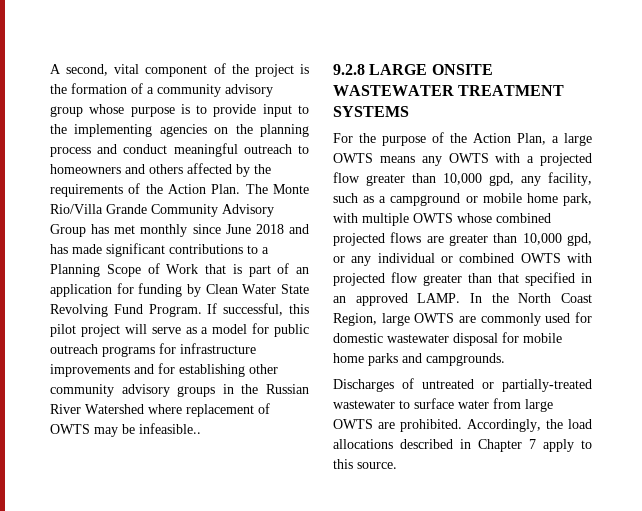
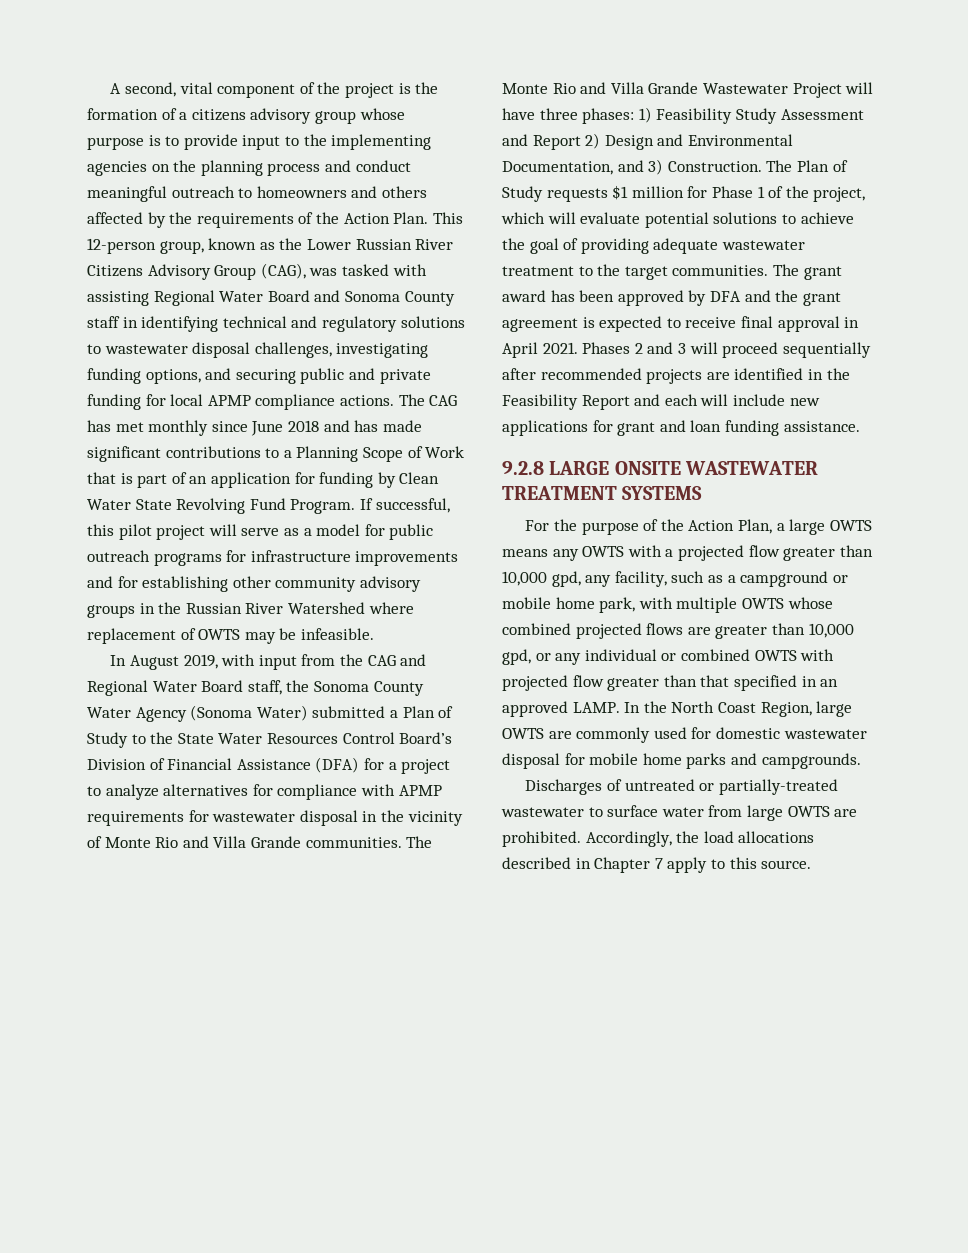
[157,84,221,97] community -> [191,109,246,121] citizens
[245,184,309,194] [50,204,274,217] [50,224,86,237] The Monte Rio/Villa Grande Community Advisory Group -> [432,212,463,224] [87,238,454,254] [87,263,427,280] [87,290,455,306] [87,316,465,332] [87,342,429,358] [87,368,431,384] [87,394,458,410] This 12-person group, known as the Lower Russian River Citizens Advisory Group (CAG), was tasked with assisting Regional Water Board and Sonoma County staff in identifying technical and regulatory solutions to wastewater disposal challenges, investigating funding options, and securing public and private funding for local APMP compliance actions. The CAG
[139,423,201,434] infeasible.. -> [300,628,374,640] [110,654,427,670] [87,680,424,696] [87,705,454,722] [87,732,453,748] [87,757,451,774] [87,784,442,800] [87,810,463,826] [87,836,433,848] [502,82,874,98] [502,107,864,124] [502,133,793,150] [502,159,848,175] [502,185,866,202] [501,212,854,228] [502,238,805,254] [502,264,842,280] [502,290,841,306] [502,316,860,332] [502,342,871,358] [502,368,850,384] [502,394,820,410] [502,420,860,436] infeasible. // In August 2019, with input from the CAG and Regional Water Board staff, the Sonoma County Water Agency (Sonoma Water) submitted a Plan of Study to the State Water Resources Control Board’s Division of Financial Assistance (DFA) for a project to analyze alternatives for compliance with APMP requirements for wastewater disposal in the vicinity of Monte Rio and Villa Grande communities. The Monte Rio and Villa Grande Wastewater Project will have three phases: 1) Feasibility Study Assessment and Report 2) Design and Environmental Documentation, and 3) Construction. The Plan of Study requests $1 million for Phase 1 of the project, which will evaluate potential solutions to achieve the goal of providing adequate wastewater treatment to the target communities. The grant award has been approved by DFA and the grant agreement is expected to receive final approval in April 2021. Phases 2 and 3 will proceed sequentially after recommended projects are identified in the Feasibility Report and each will include new applications for grant and loan funding assistance.

